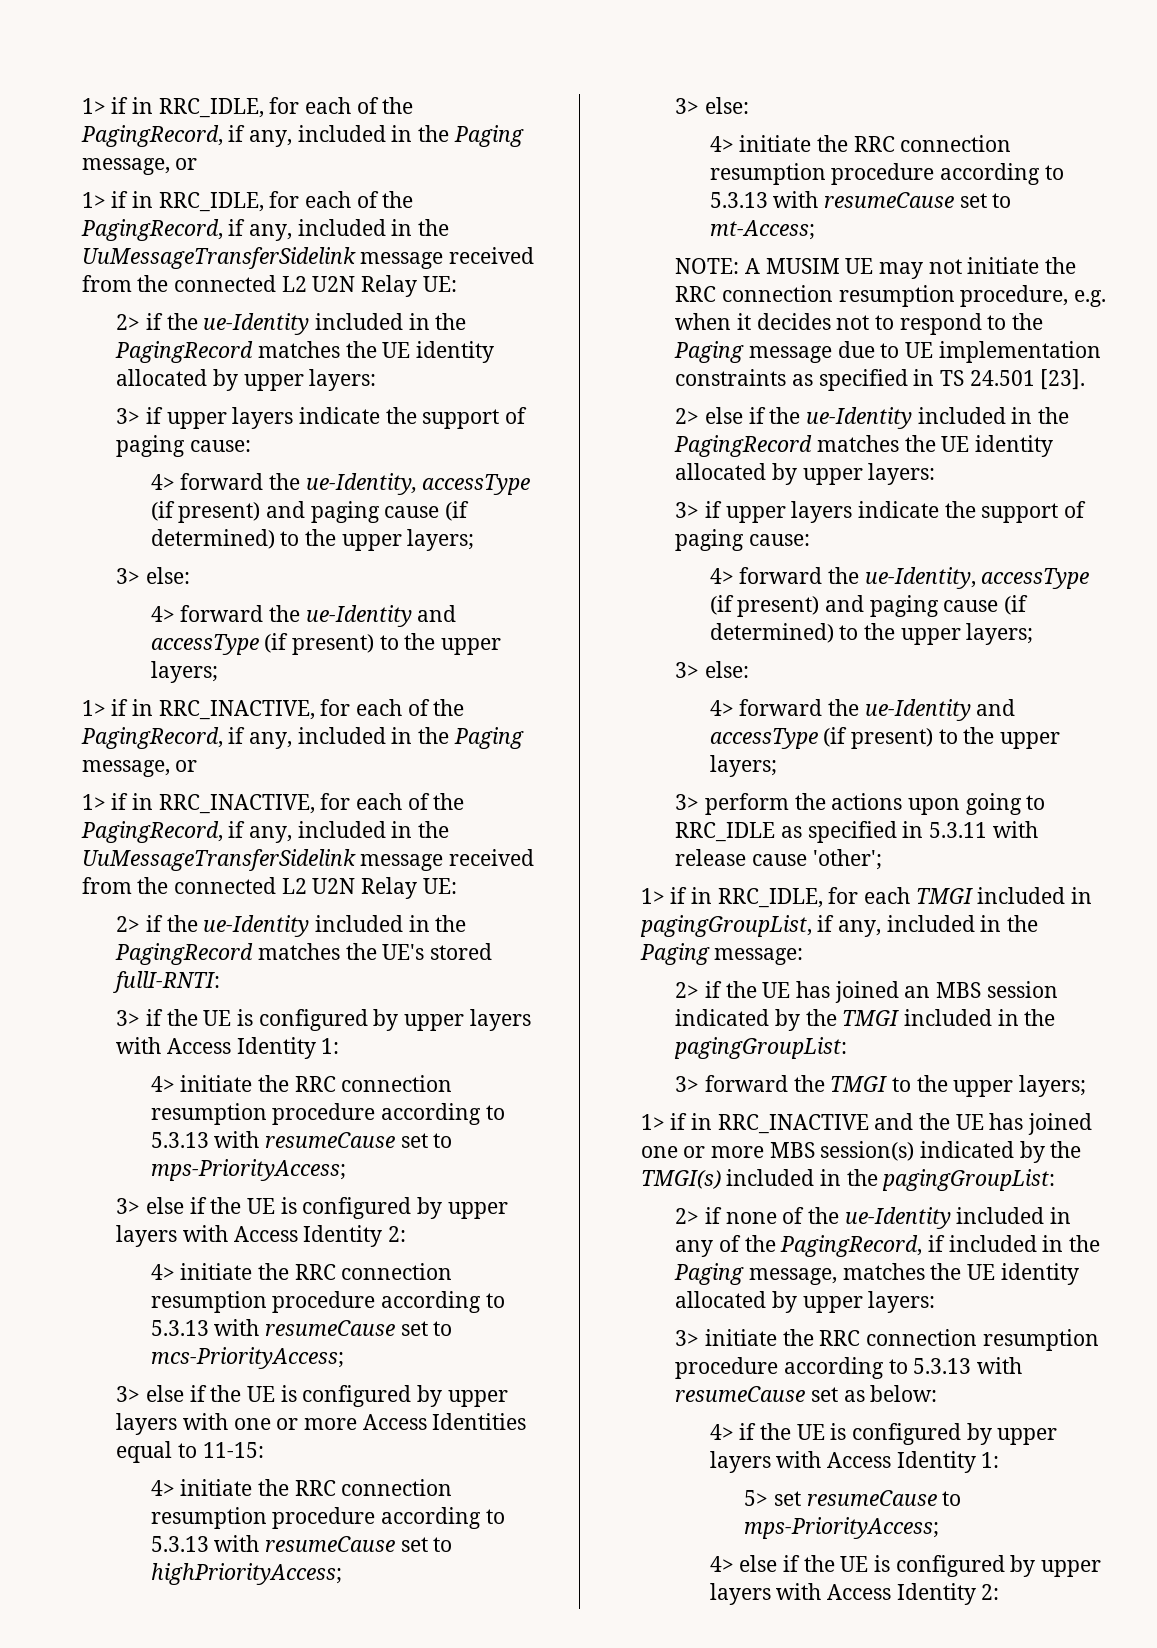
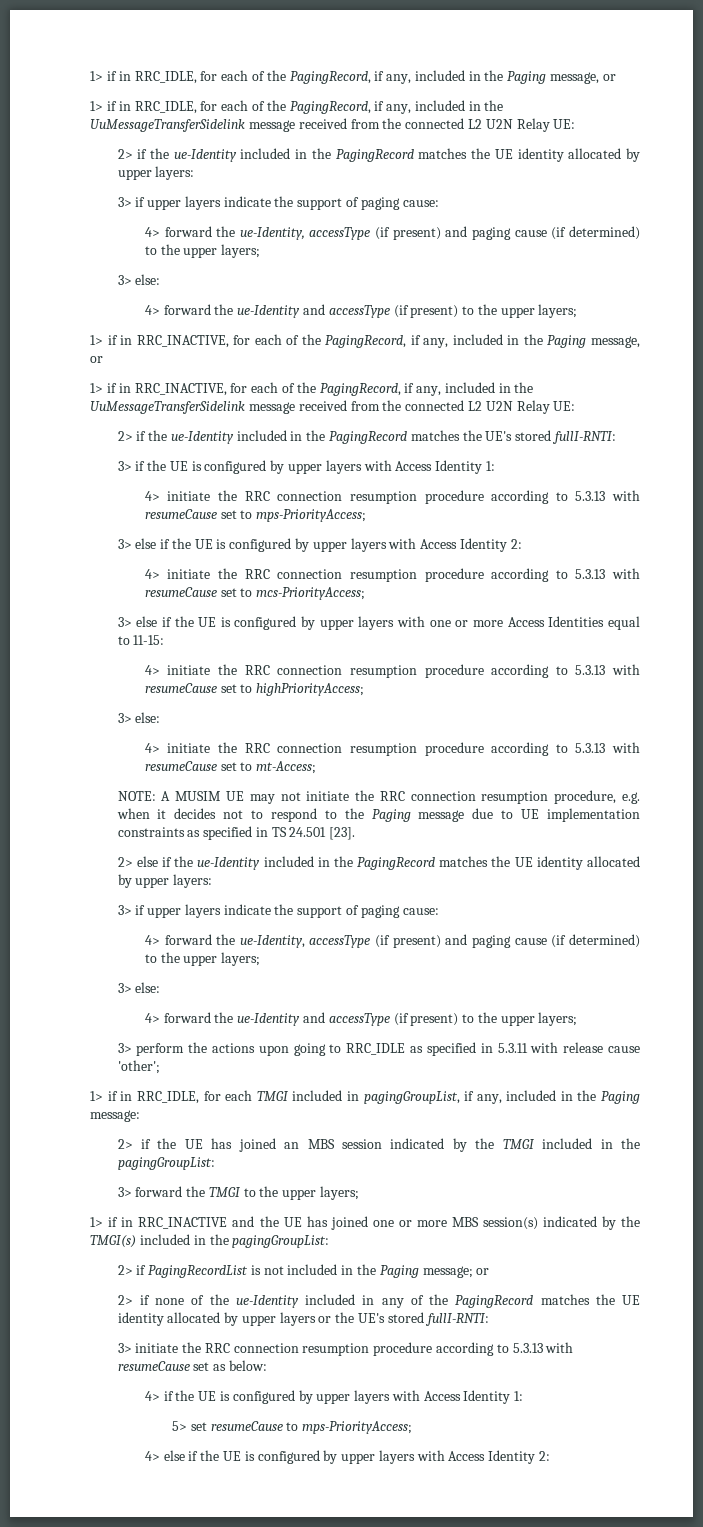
(1056, 1180) none -> [117,1264,490,1278] // 2> if PagingRecordList is not included in the Paging message; or
[780,1235,1100,1257] [674,1263,1079,1285] [675,1291,936,1313] PagingRecord, if included in the Paging message, matches the UE identity allocated by upper layers: -> [455,1294,640,1308] [117,1312,489,1326] PagingRecord matches the UE identity allocated by upper layers or the UE's stored fullI-RNTI:

